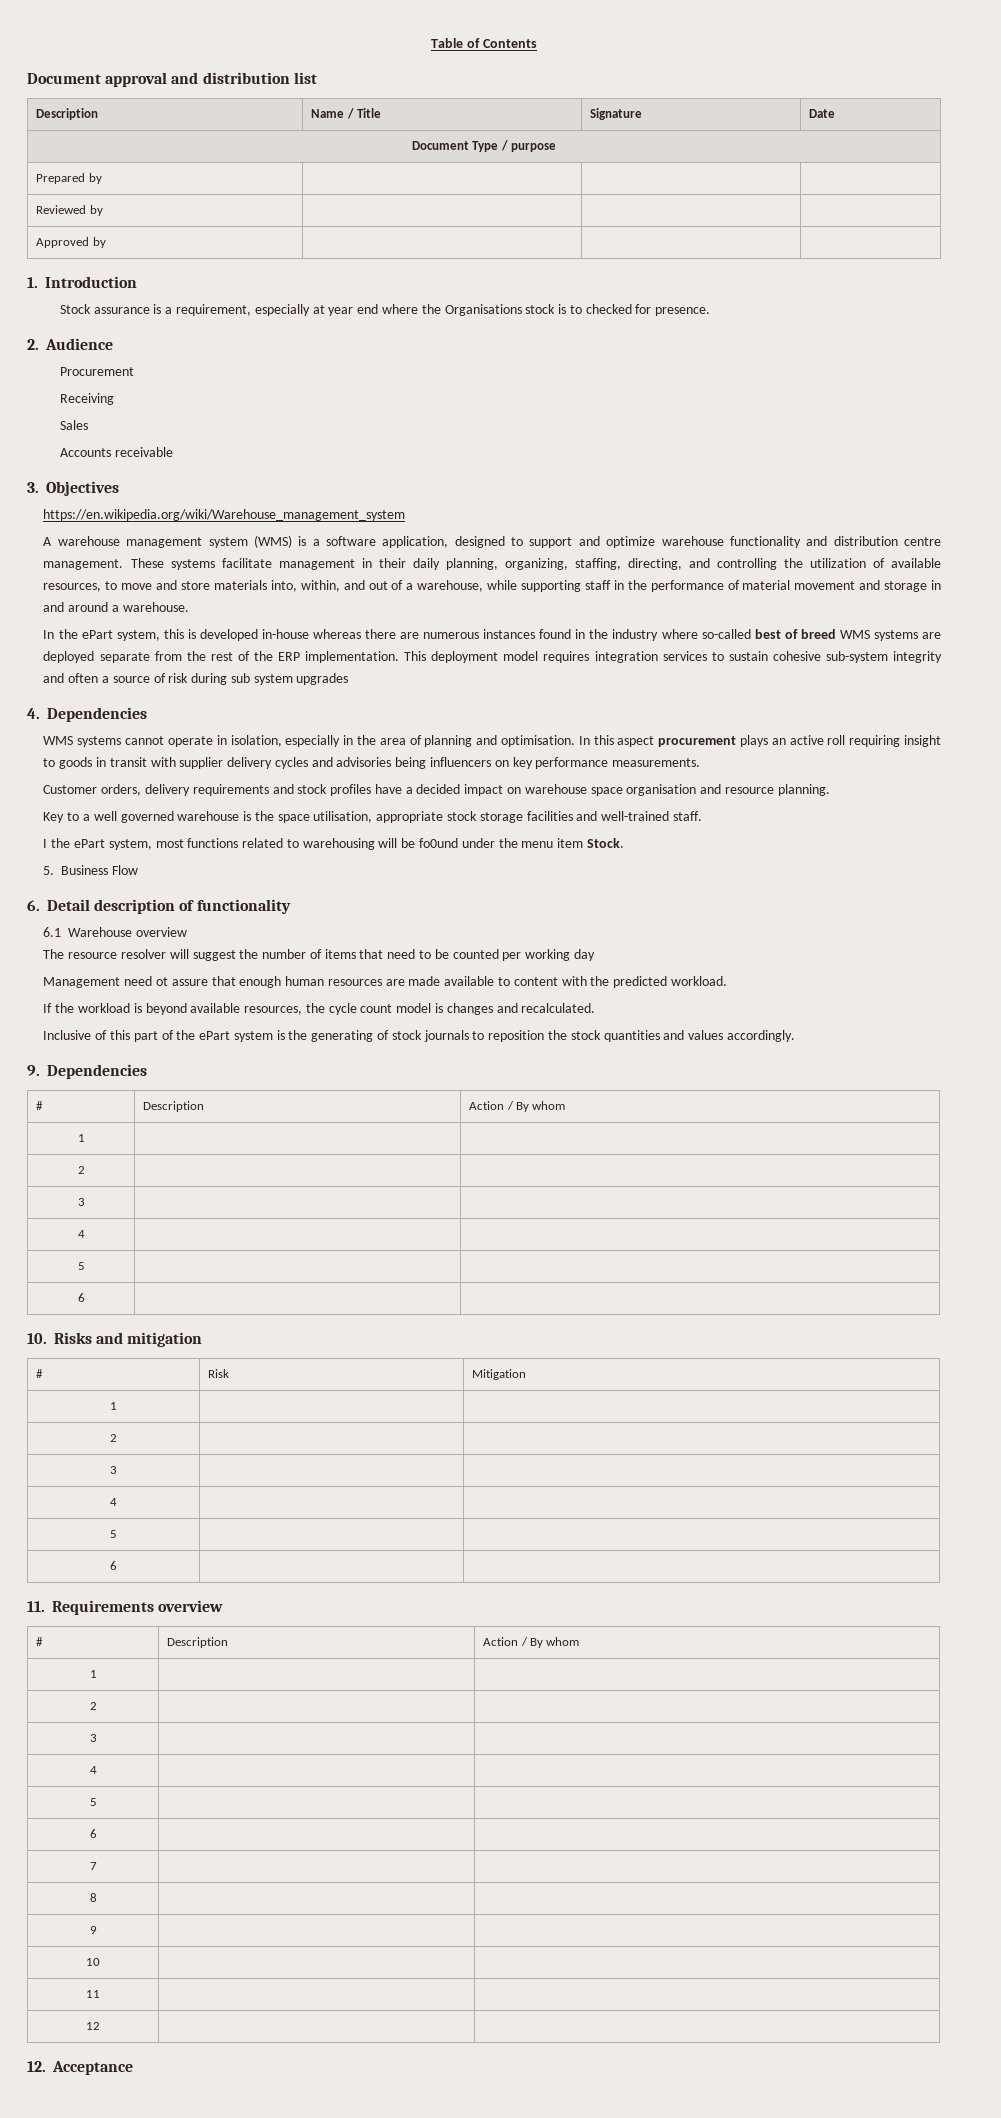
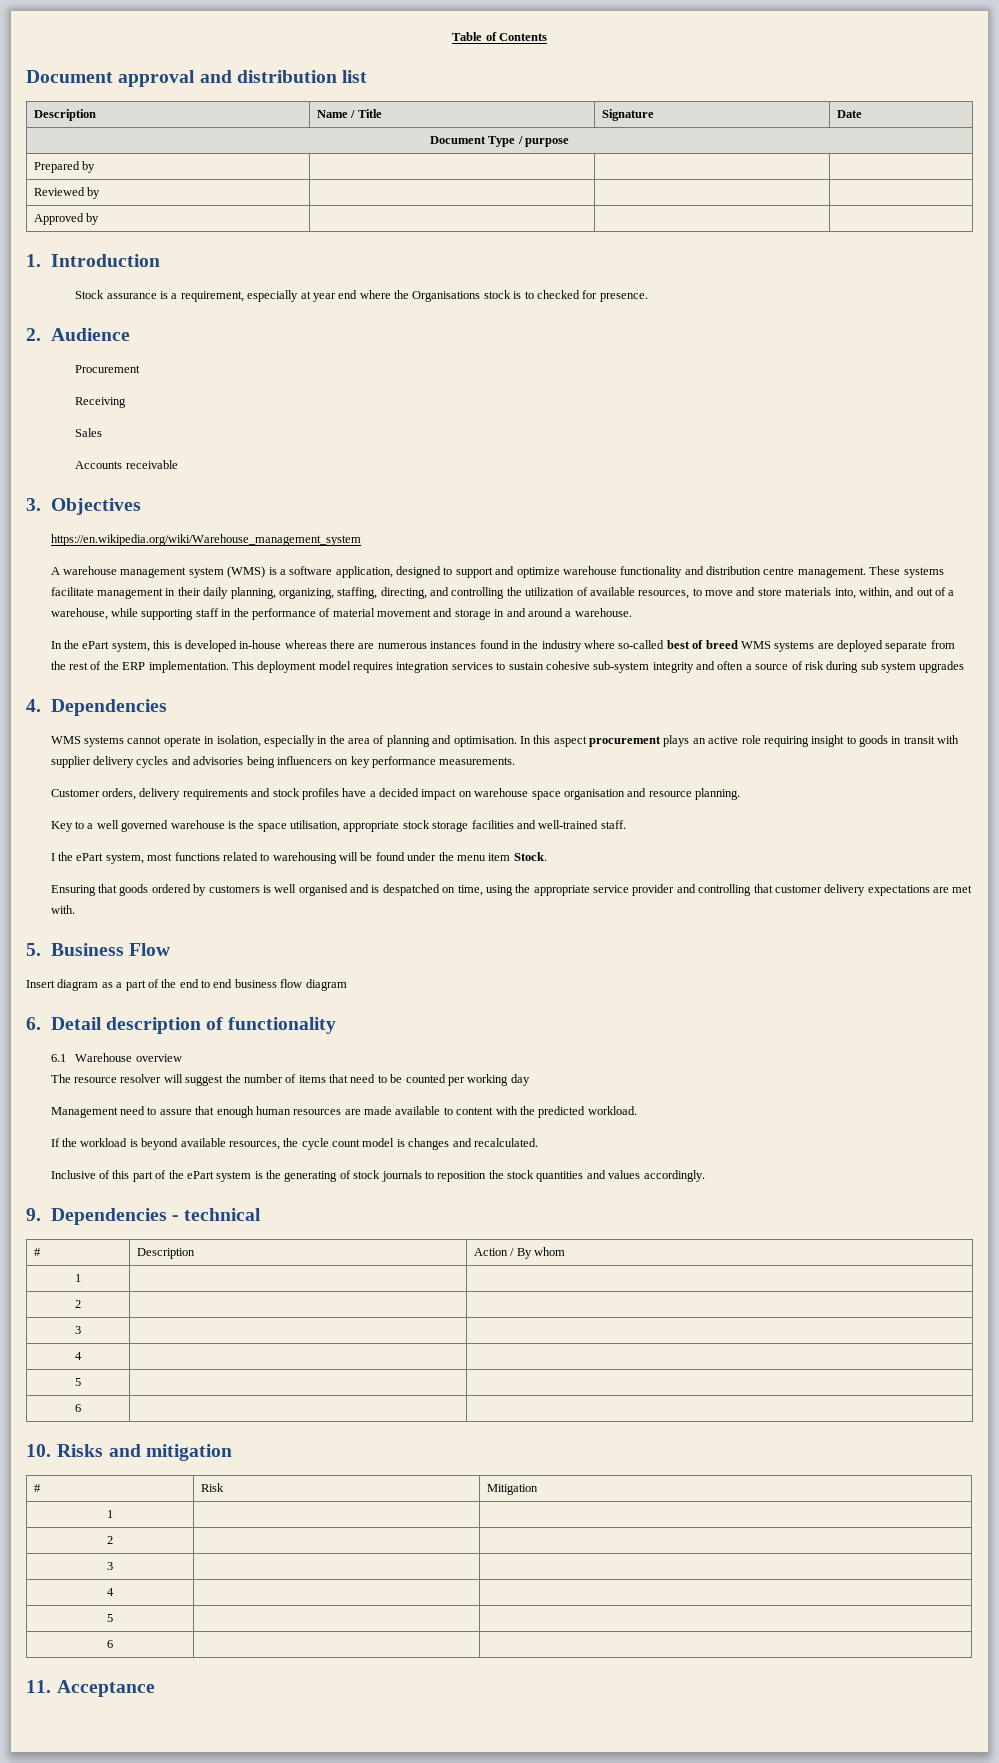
[827,735,846,745] roll -> [741,735,761,744] role
[419,838,459,848] fo0und -> [375,852,405,861] found
[43,865,139,875] 5. Business Flow -> [50,884,973,896] [50,905,75,914] [26,943,170,956] [26,979,347,991] Ensuring that goods ordered by customers is well organised and is despatched on time, using the appropriate service provider and controlling that customer delivery expectations are met with. // 5. Business Flow // Insert diagram as a part of the end to end business flow diagram
[156,977,169,986] ot -> [147,1107,157,1115] to
(147, 1071) none -> [171,1208,262,1221] - technical
[52,1600,224,1615] [36,1637,44,1646] [167,1637,229,1648] [483,1637,580,1648] [89,1670,97,1678] [89,1702,97,1710] [89,1734,97,1742] [89,1766,97,1774] [89,1798,97,1806] [89,1829,97,1838] [89,1862,97,1870] [89,1893,97,1902] [89,1926,97,1934] [86,1958,100,1966] [86,1990,100,1998] [86,2022,100,2030] [27,2061,46,2072] Requirements overview // # | Description | Action / By whom // 1 | | // 2 | | // 3 | | // 4 | | // 5 | | // 6 | | // 7 | | // 8 | | // 9 | | // 10 | | // 11 | | // 12 | | // 12. -> (51, 1686) none

